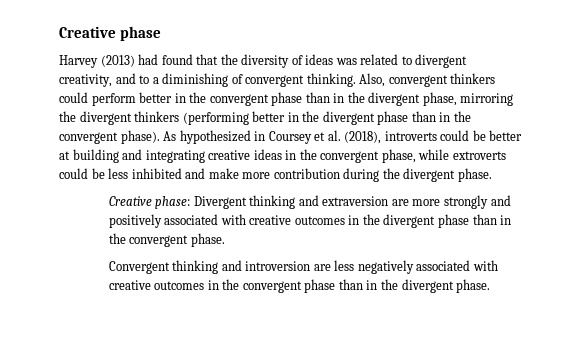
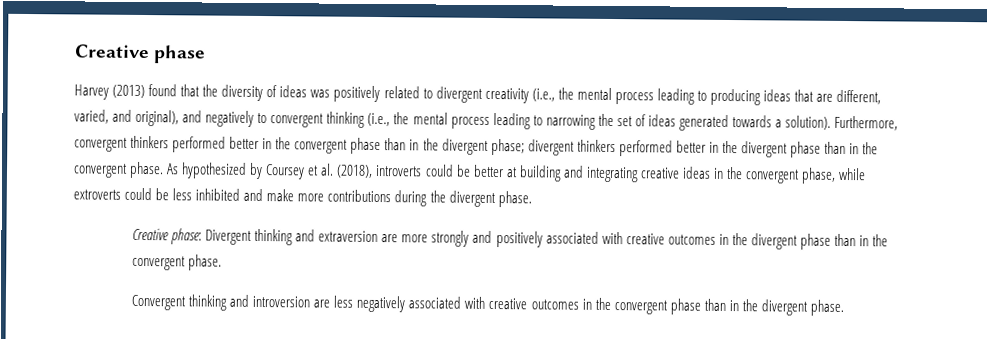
[138,54,159,65] had -> (146, 91) none
(357, 61) none -> [333,85,381,103] positively
[59,73,496,87] [59,92,136,106] creativity, and to a diminishing of convergent thinking. Also, convergent thinkers could perform -> [484,87,882,106] [74,109,899,132] [74,135,227,153] creativity (i.e., the mental process leading to producing ideas that are different, varied, and original), and negatively to convergent thinking (i.e., the mental process leading to narrowing the set of ideas generated towards a solution). Furthermore, convergent thinkers performed
[422,92,514,106] [59,111,76,122] phase, mirroring the -> [490,138,525,156] phase;
[182,112,249,125] (performing -> [618,140,673,157] performed
[120,130,160,144] phase). -> [129,161,165,179] phase.
[254,131,266,141] in -> [249,162,264,180] by
[273,168,340,179] contribution -> [327,189,392,203] contributions

